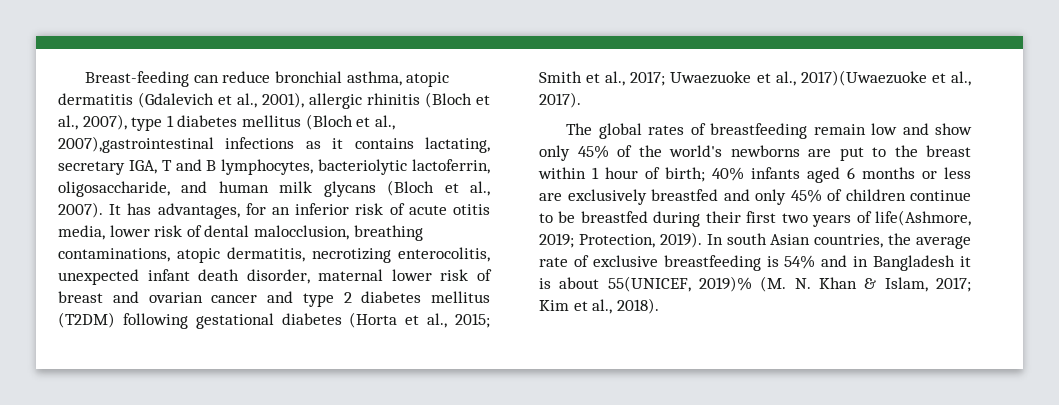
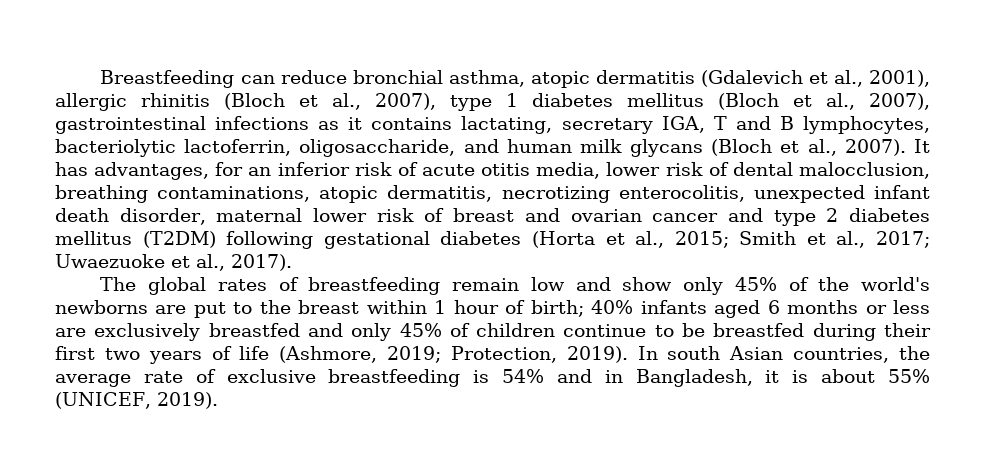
[85,71,190,87] Breast-feeding -> [100,70,235,88] Breastfeeding
[58,136,214,153] 2007),gastrointestinal -> [869,93,930,110] [55,116,206,134] 2007), gastrointestinal
[800,70,971,86] 2017)(Uwaezuoke et al., -> (225, 262) none
[875,210,971,226] life(Ashmore, -> [239,346,378,363] life (Ashmore,
[873,255,956,271] Bangladesh -> [635,369,753,387] Bangladesh,
[607,276,971,292] [539,298,659,314] 55(UNICEF, 2019)% (M. N. Khan & Islam, 2017; Kim et al., 2018). -> [887,369,930,383] [55,392,218,409] 55% (UNICEF, 2019).

